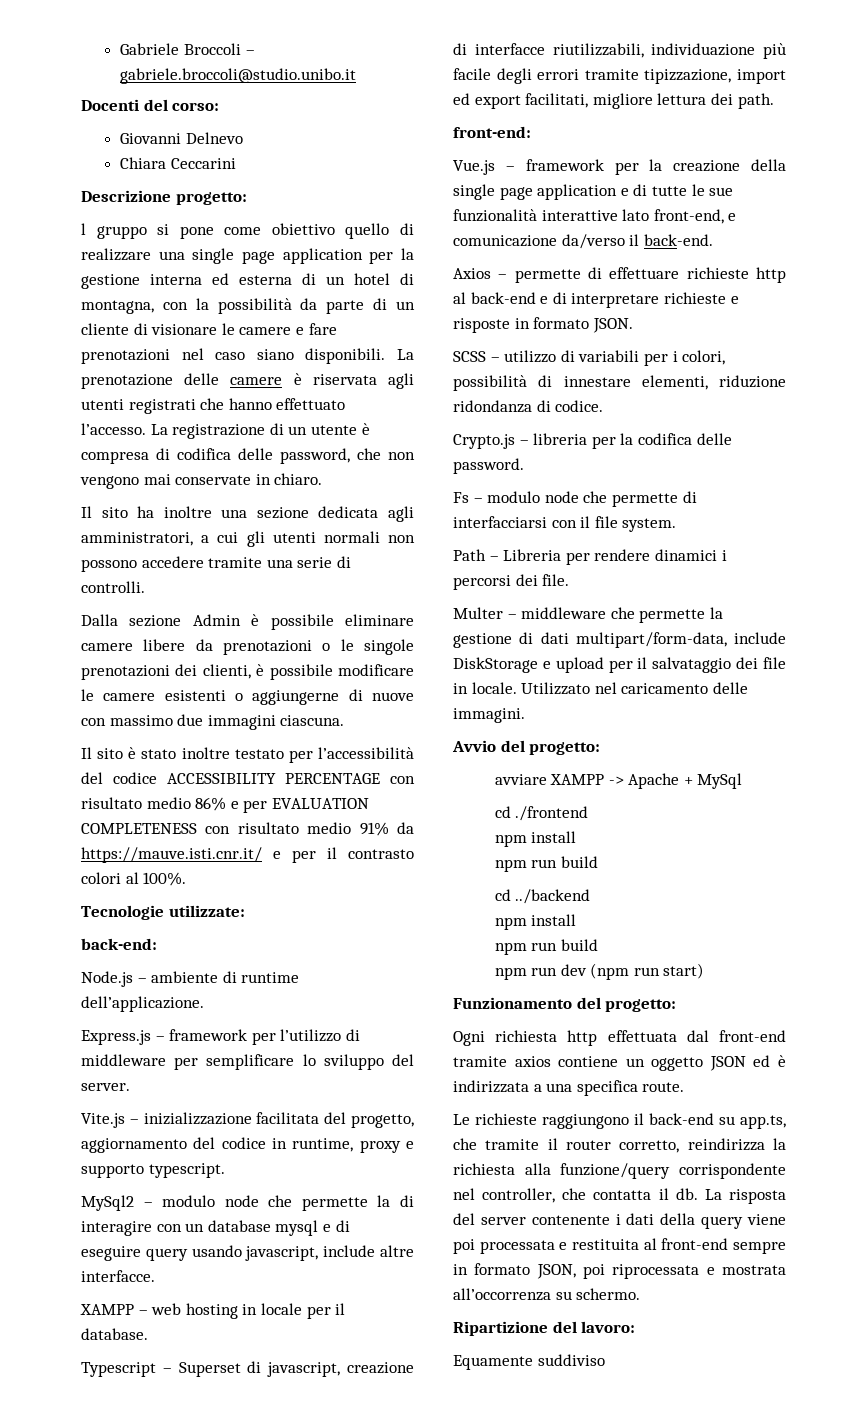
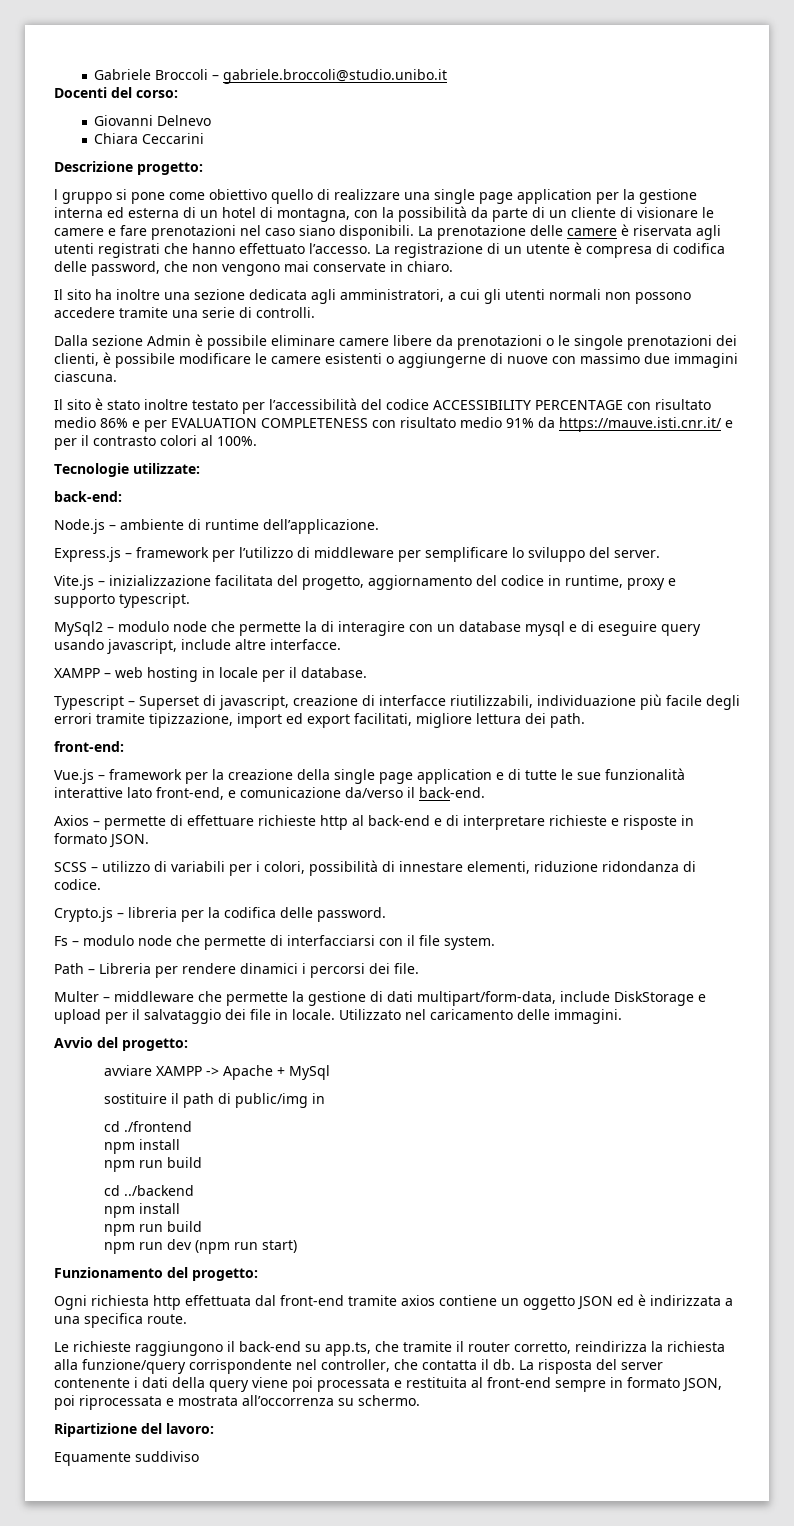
(743, 781) none -> [103,1093,325,1108] // sostituire il path di public/img in

